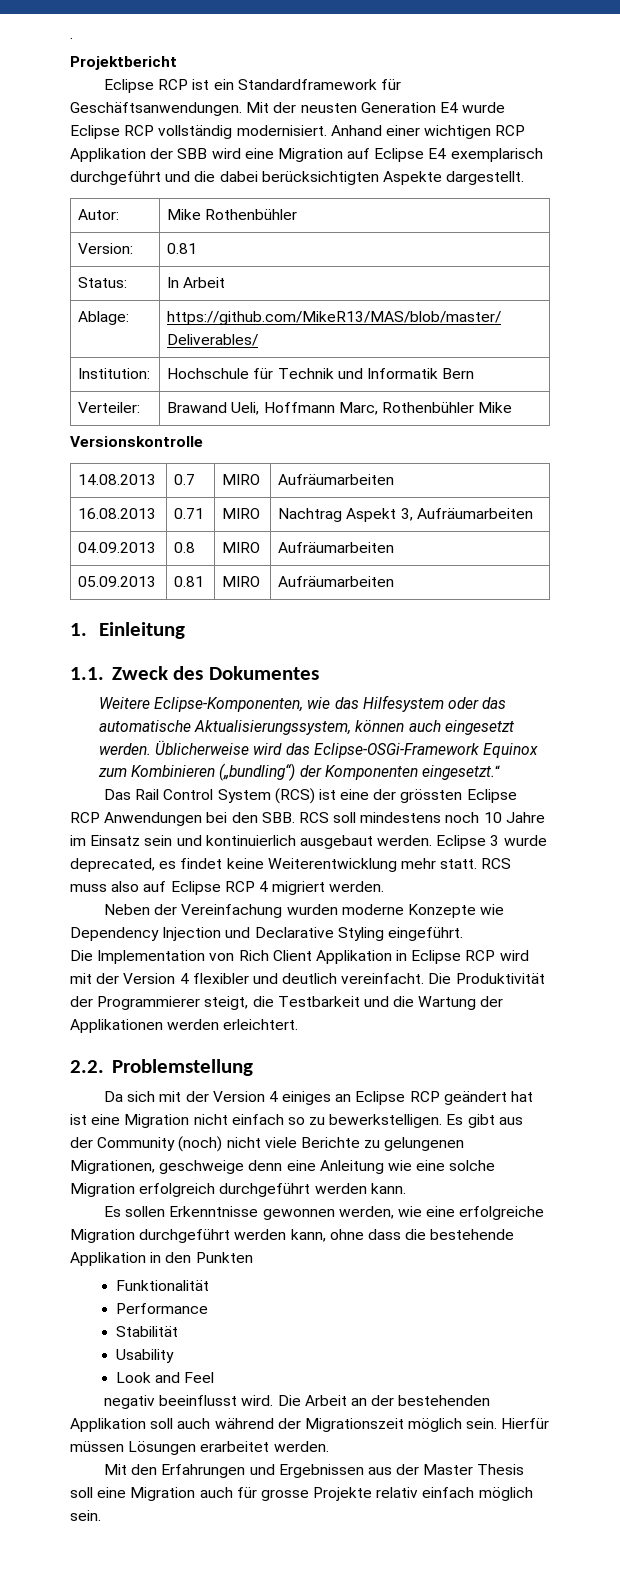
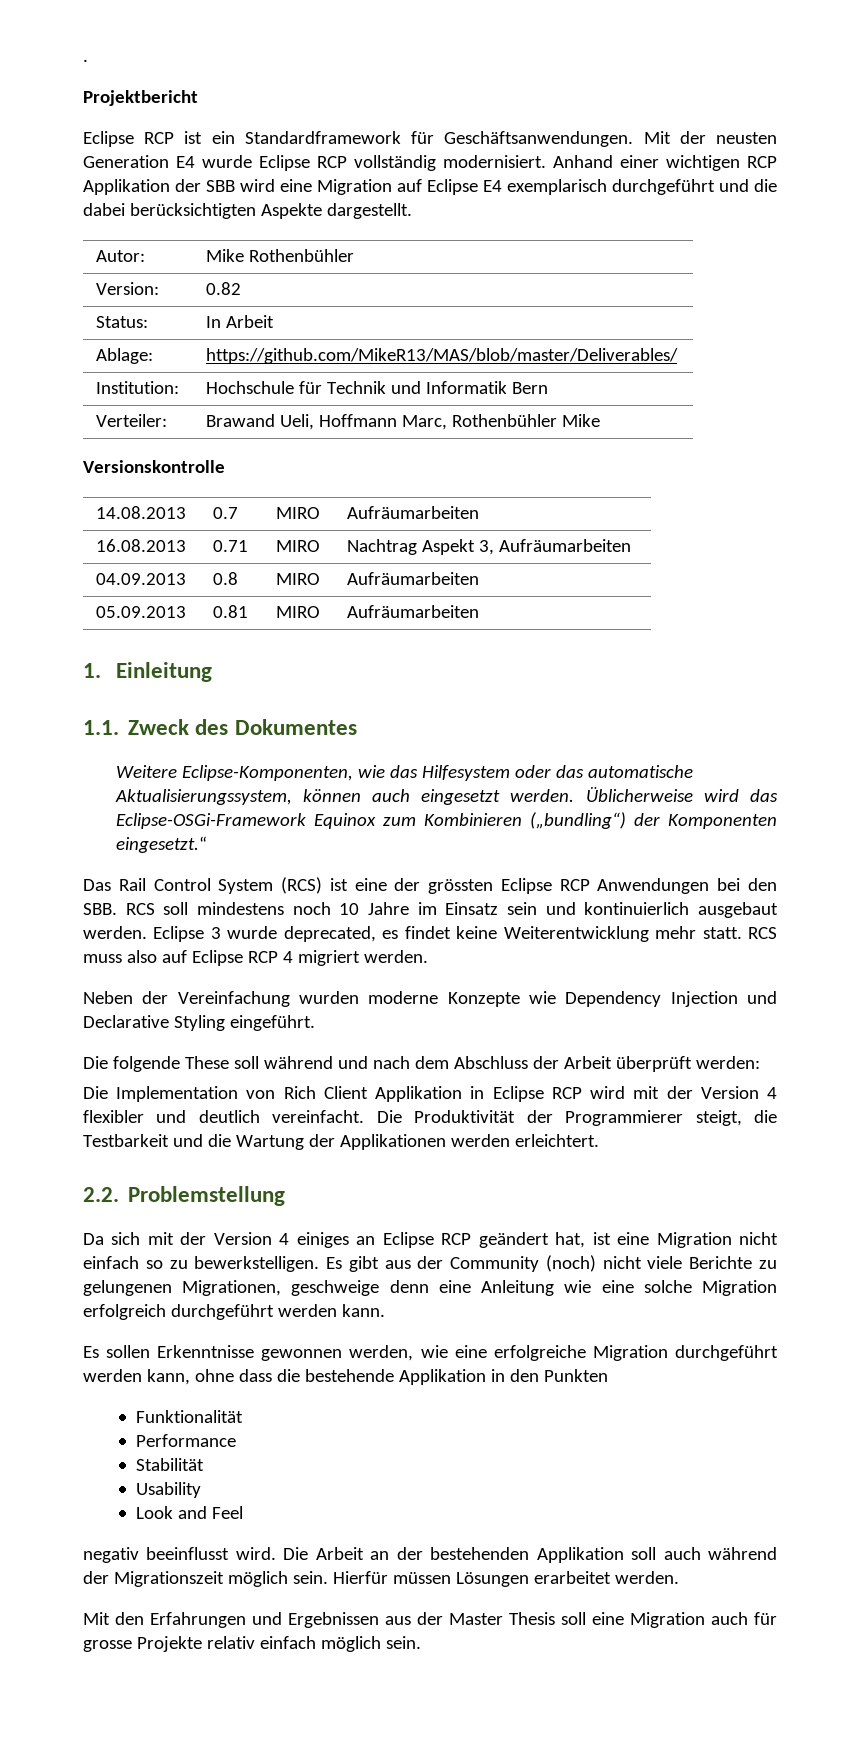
[167,243,198,254] 0.81 -> [206,282,242,295] 0.82
(463, 934) none -> [83,1056,760,1072] // Die folgende These soll während und nach dem Abschluss der Arbeit überprüft werden:
[510,1091,533,1102] hat -> [555,1232,586,1248] hat,

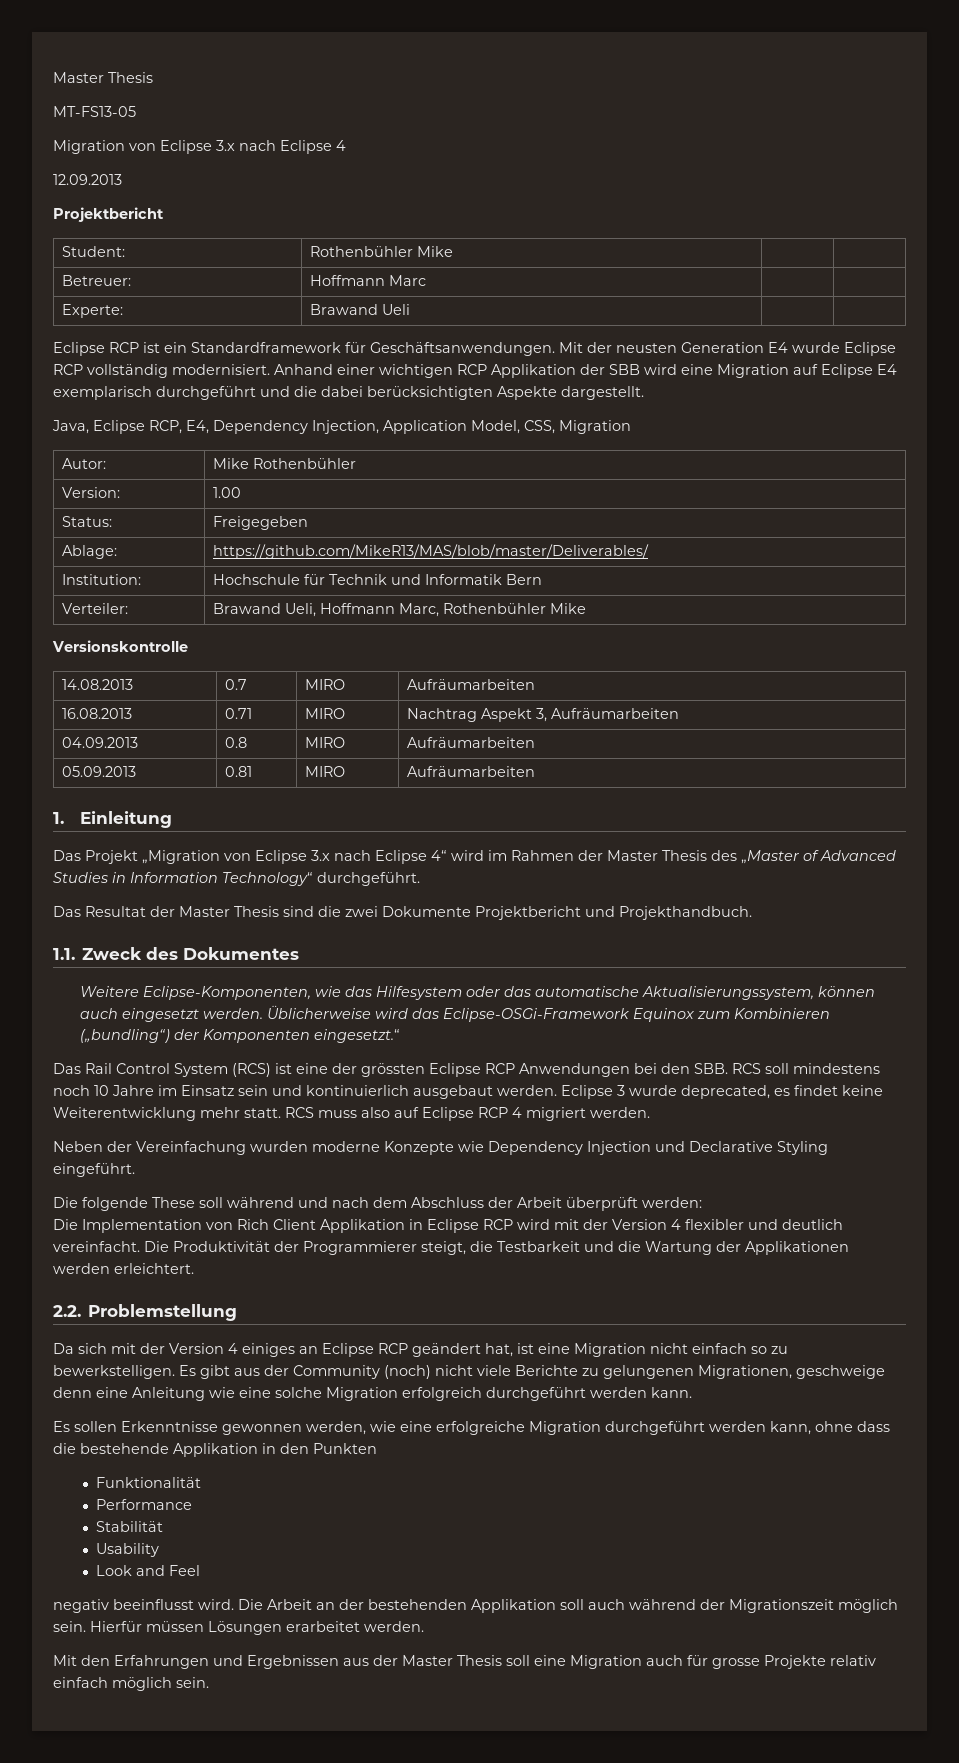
[83,59,88,62] [83,90,198,106] . // Projektbericht -> [53,72,153,83] [53,106,136,117] [53,140,346,154] [53,174,122,185] [53,207,164,222] [62,246,126,257] [310,246,454,257] [62,275,132,286] [310,275,427,286] [62,304,124,318] [310,304,411,315] Master Thesis // MT-FS13-05 // Migration von Eclipse 3.x nach Eclipse 4 // 12.09.2013 // Projektbericht // Student: | Rothenbühler Mike | | // Betreuer: | Hoffmann Marc | | // Experte: | Brawand Ueli | |
(412, 211) none -> [52,420,631,434] // Java, Eclipse RCP, E4, Dependency Injection, Application Model, CSS, Migration
[206,282,242,295] 0.82 -> [213,487,242,498] 1.00
[206,315,275,328] In Arbeit -> [213,516,309,530] Freigegeben
(212, 672) none -> [53,850,896,864] [53,872,420,886] [53,906,752,920] // Das Projekt „Migration von Eclipse 3.x nach Eclipse 4“ wird im Rahmen der Master Thesis des „Master of Advanced Studies in Information Technology“ durchgeführt. // Das Resultat der Master Thesis sind die zwei Dokumente Projektbericht und Projekthandbuch.

